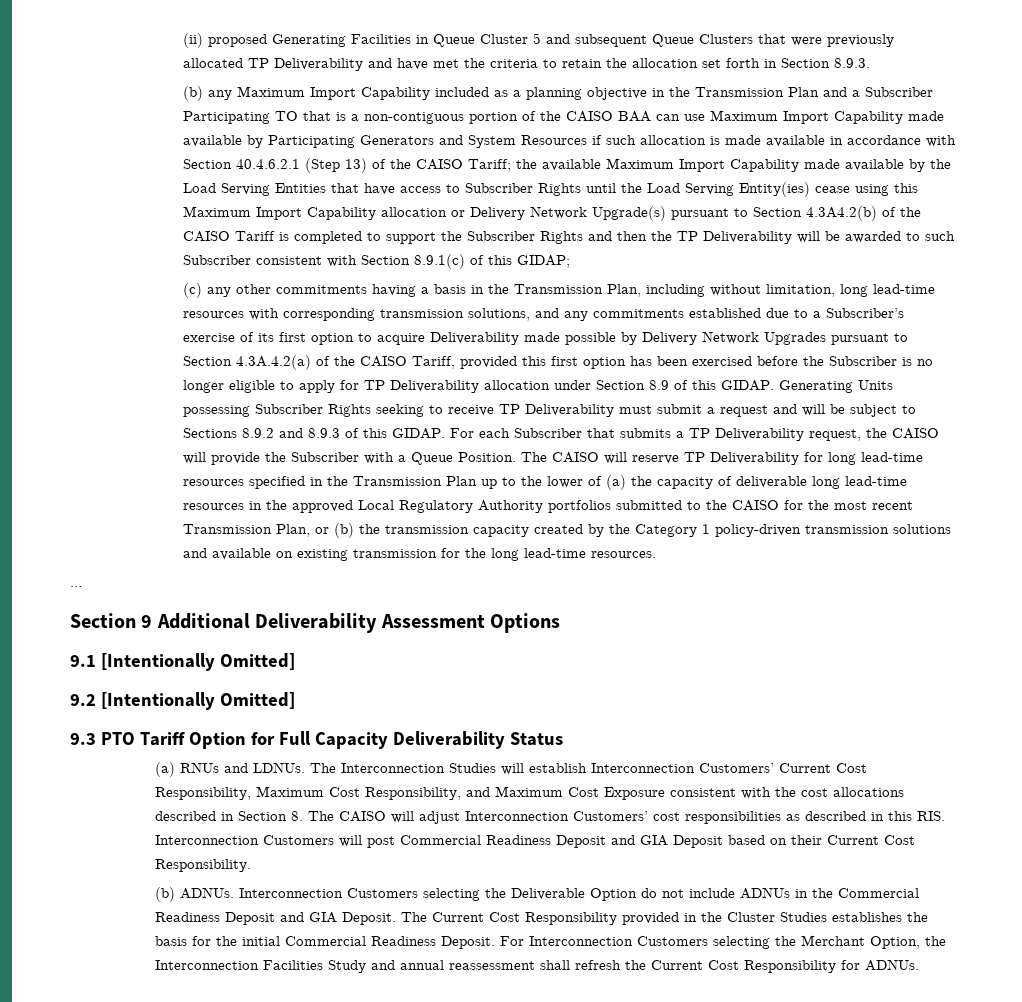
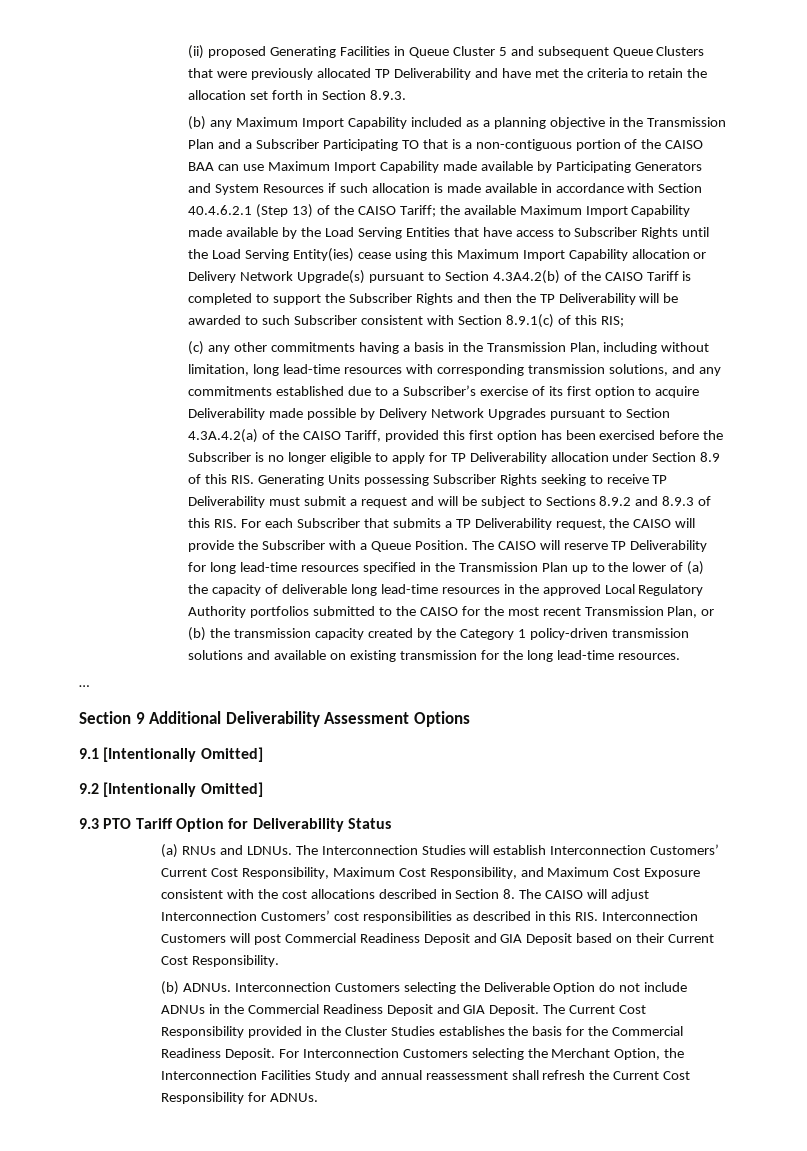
[516,255,570,268] GIDAP; -> [600,316,624,327] RIS;
[720,380,774,391] GIDAP. -> [231,475,255,484] RIS.
[391,428,445,439] GIDAP. -> [214,519,238,528] RIS.
[278,731,388,749] Full Capacity -> (249, 823) none
[241,936,280,946] initial -> (609, 1031) none

